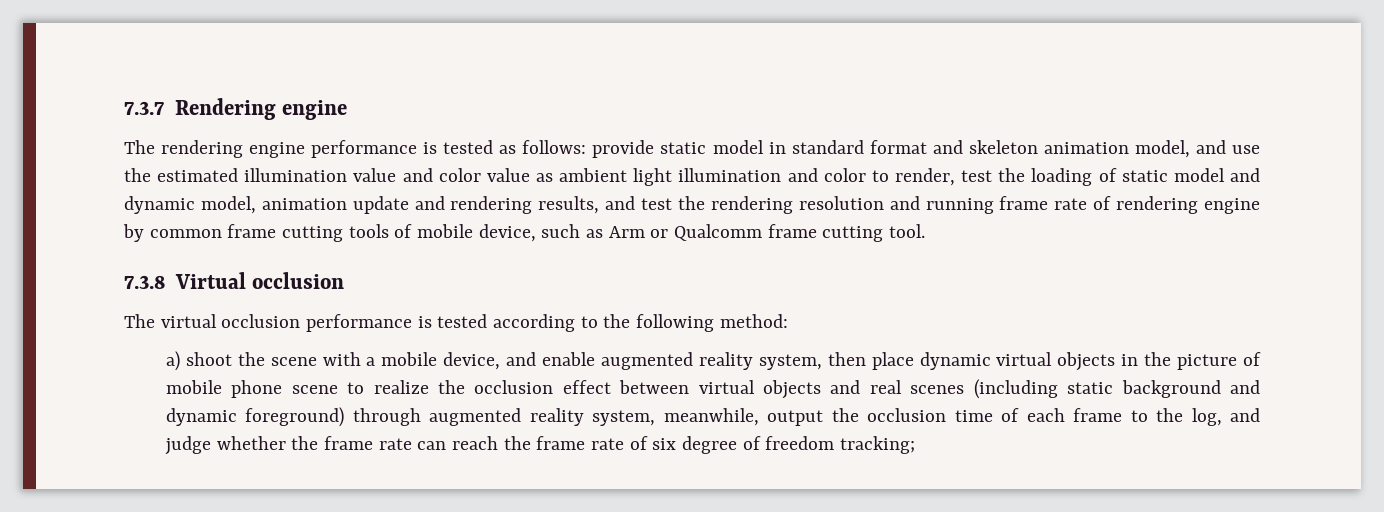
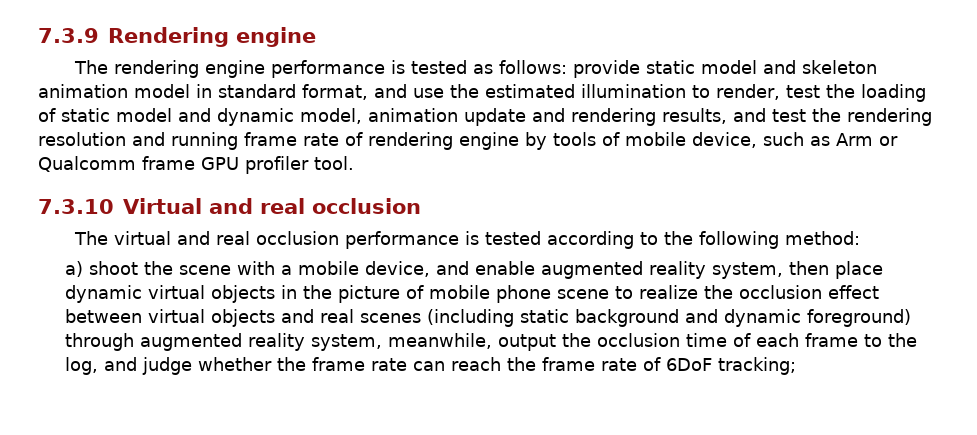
[124,101,164,115] 7.3.7 -> [38,28,99,43] 7.3.9
[768,140,1190,158] in standard format and skeleton animation model, -> [762,60,877,74] [38,84,368,100] and skeleton animation model in standard format,
[353,168,866,186] value and color value as ambient light illumination and color -> (686, 91) none
[149,224,344,242] common frame cutting -> (547, 141) none
[822,226,884,242] cutting -> [201,156,309,174] GPU profiler
[124,272,246,289] 7.3.8 Virtual -> [38,198,305,214] 7.3.10 Virtual and real
(217, 321) none -> [176,231,250,245] and real
[652,436,835,454] six degree of freedom -> [665,358,712,371] 6DoF

